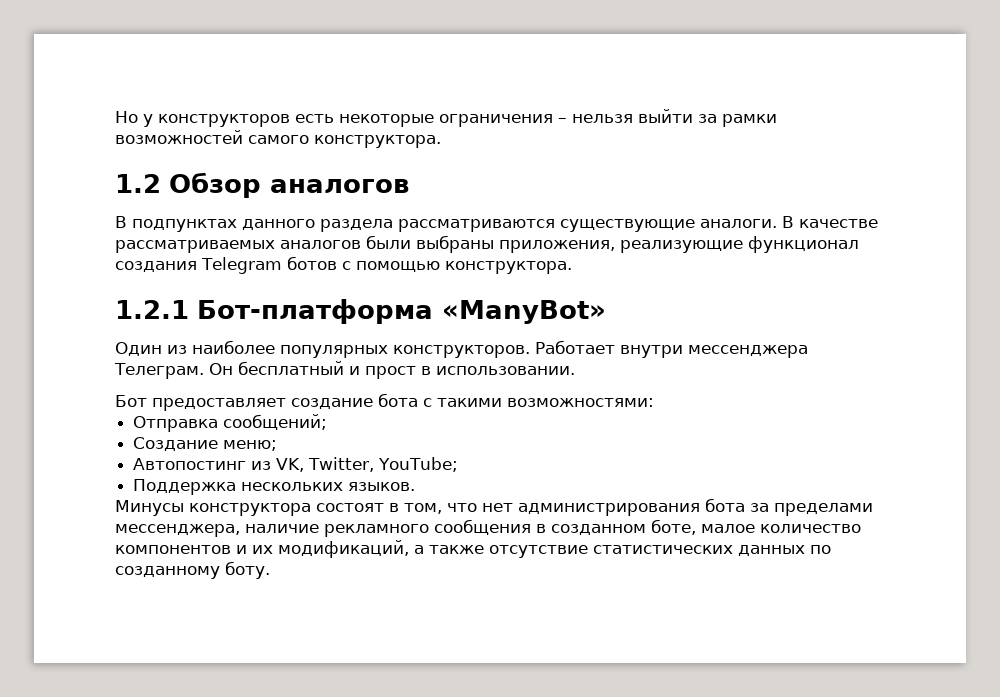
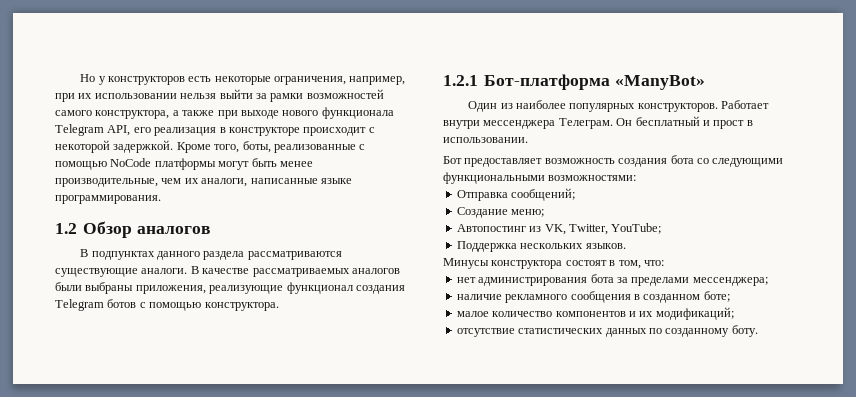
[439,114,567,127] ограничения – -> [274,76,406,85] [55,93,177,102] ограничения, например, при их использовании
[314,135,441,148] конструктора. -> [95,107,394,119] [55,124,375,136] [55,140,366,153] [55,158,313,170] [55,178,352,187] [55,195,161,204] конструктора, а также при выходе нового функционала Telegram API, его реализация в конструкторе происходит с некоторой задержкой. Кроме того, боты, реализованные с помощью NoCode платформы могут быть менее производительные, чем их аналоги, написанные языке программирования.
[291,393,502,409] создание бота с такими -> [544,155,784,167] [443,172,545,184] возможность создания бота со следующими функциональными
[447,503,477,512] что -> [643,260,664,266] что: //
[115,524,240,537] мессенджера, -> [692,277,768,286] мессенджера; //
[651,519,696,535] боте, -> [703,291,730,302] боте; //
[278,540,484,558] модификаций, а также -> [655,307,734,320] модификаций; //

